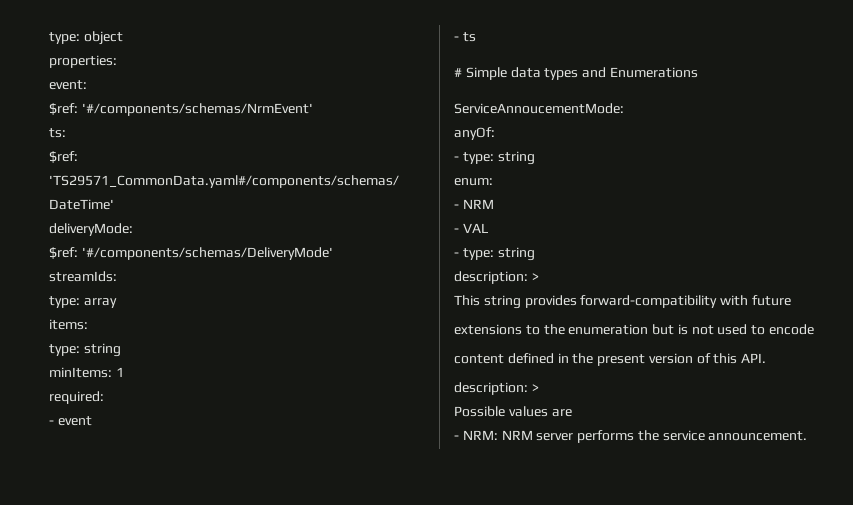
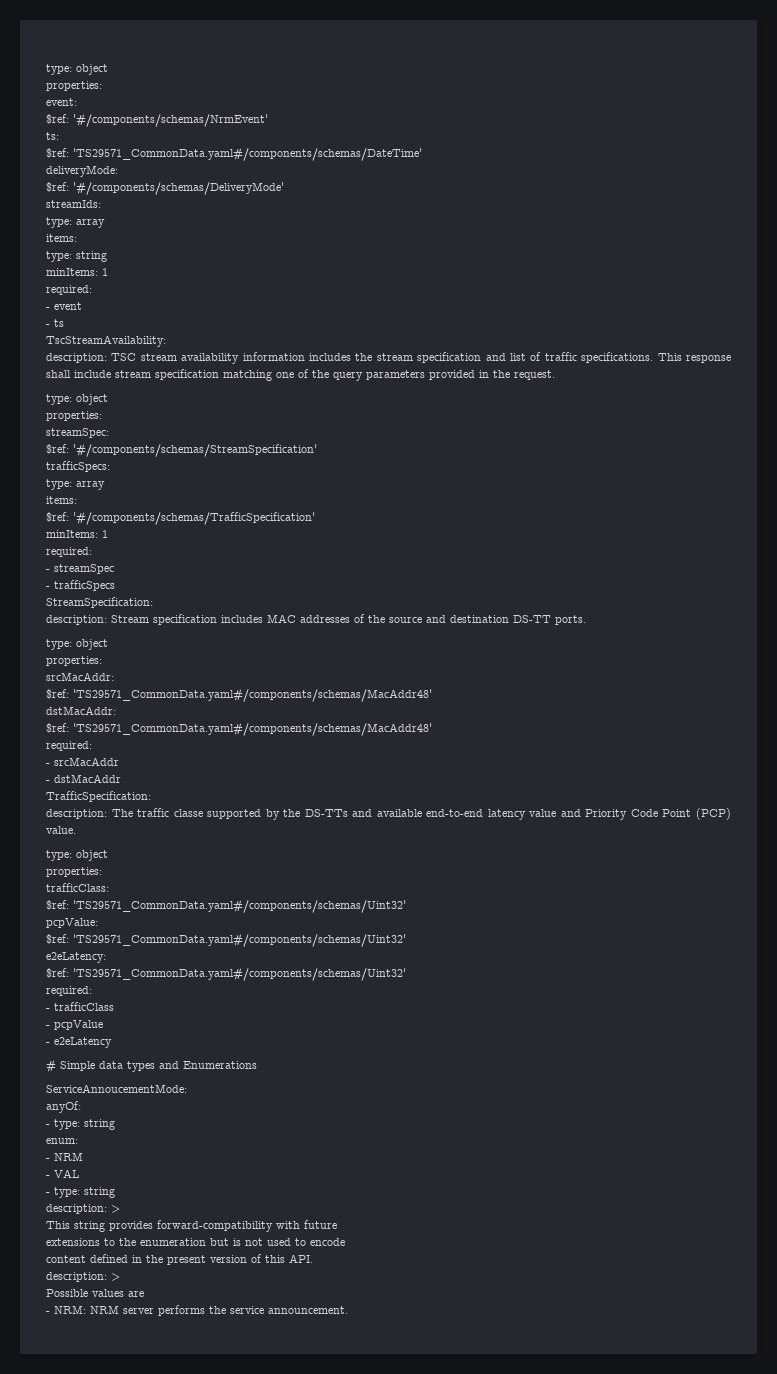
(476, 37) none -> [46,335,166,347] [46,352,731,364] [46,369,555,381] [46,394,108,405] [46,411,102,421] [46,428,109,438] [46,443,317,457] [46,461,110,472] [46,479,105,490] [46,496,77,504] [46,511,315,525] [46,530,108,538] [46,547,92,557] [46,564,114,574] [46,580,115,591] [46,597,153,608] [46,614,586,625] [46,639,108,650] [46,656,102,666] [46,672,114,681] [46,688,432,702] [46,706,116,715] [46,722,432,736] [46,741,92,751] [46,757,119,766] [46,774,121,783] [46,791,151,802] [46,808,731,820] [46,826,76,834] [46,850,108,861] [46,867,102,877] [46,883,109,892] [46,899,406,913] [46,918,98,928] [46,933,406,947] [46,952,106,963] [46,967,406,981] [46,986,92,996] [46,1002,114,1011] [46,1020,103,1030] [46,1037,112,1048] // TscStreamAvailability: // description: TSC stream availability information includes the stream specification and list of traffic specifications. This response shall include stream specification matching one of the query parameters provided in the request. // type: object // properties: // streamSpec: // $ref: '#/components/schemas/StreamSpecification' // trafficSpecs: // type: array // items: // $ref: '#/components/schemas/TrafficSpecification' // minItems: 1 // required: // - streamSpec // - trafficSpecs // StreamSpecification: // description: Stream specification includes MAC addresses of the source and destination DS-TT ports. // type: object // properties: // srcMacAddr: // $ref: 'TS29571_CommonData.yaml#/components/schemas/MacAddr48' // dstMacAddr: // $ref: 'TS29571_CommonData.yaml#/components/schemas/MacAddr48' // required: // - srcMacAddr // - dstMacAddr // TrafficSpecification: // description: The traffic classe supported by the DS-TTs and available end-to-end latency value and Priority Code Point (PCP) value. // type: object // properties: // trafficClass: // $ref: 'TS29571_CommonData.yaml#/components/schemas/Uint32' // pcpValue: // $ref: 'TS29571_CommonData.yaml#/components/schemas/Uint32' // e2eLatency: // $ref: 'TS29571_CommonData.yaml#/components/schemas/Uint32' // required: // - trafficClass // - pcpValue // - e2eLatency

